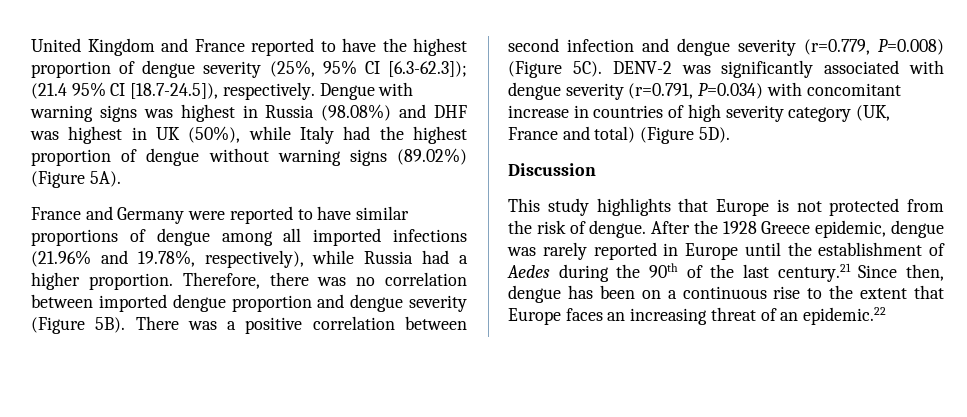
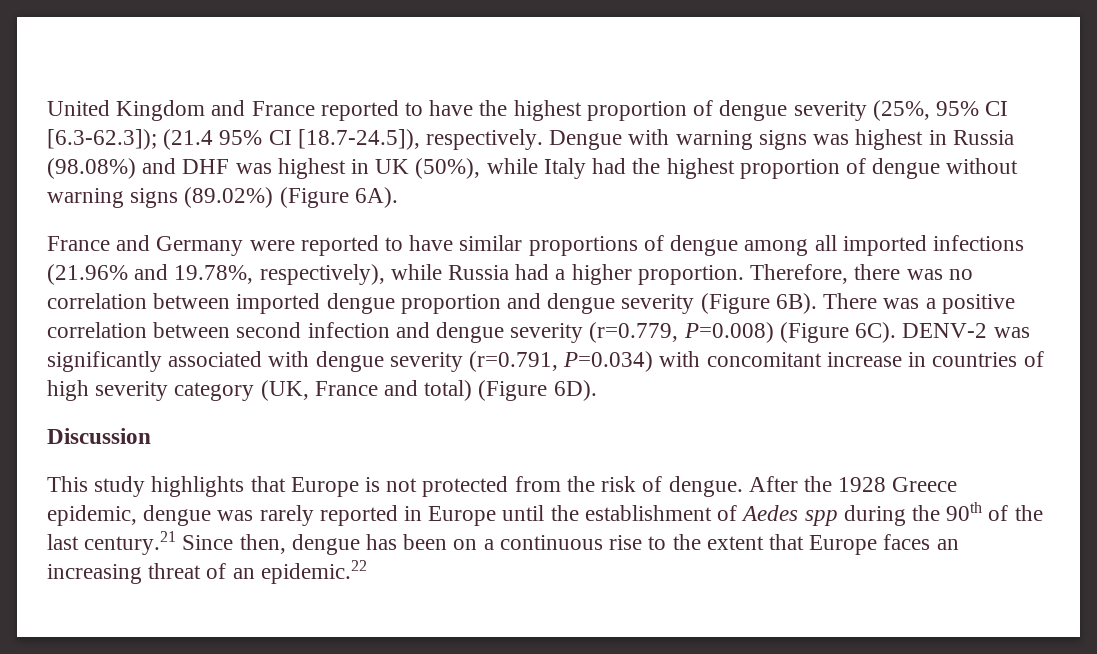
[89,171,121,187] 5A). -> [354,187,398,208] 6A).
[95,317,126,333] 5B). -> [775,293,817,314] 6B).
[572,61,602,77] 5C). -> [855,322,897,343] 6C).
[698,127,730,143] 5D). -> [553,380,597,401] 6D).
(550, 271) none -> [804,510,838,526] spp

